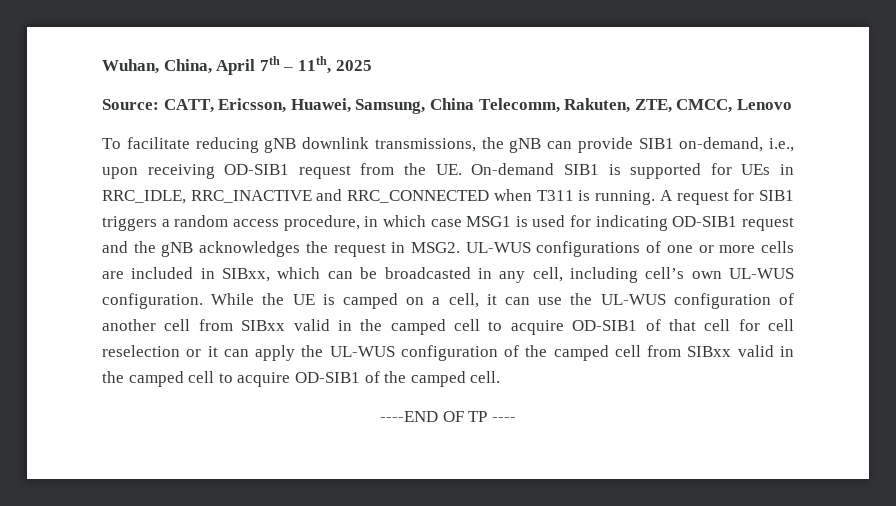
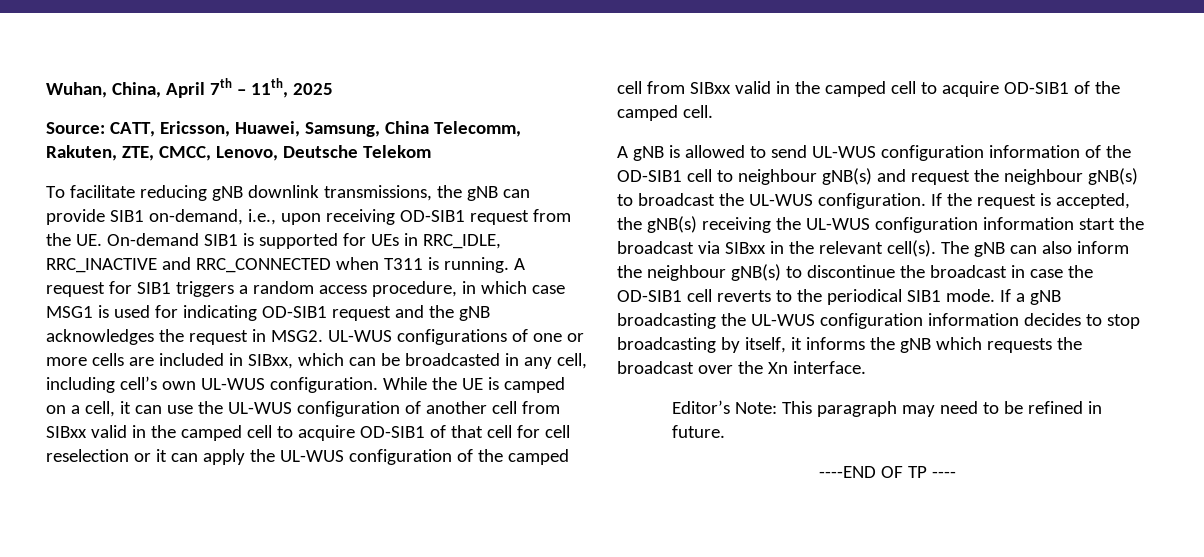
[736,99,792,110] Lenovo -> [215,145,431,161] Lenovo, Deutsche Telekom
(501, 377) none -> [617,145,1131,161] [617,168,1138,185] [617,193,1130,209] [617,216,1144,233] [617,240,1129,257] [617,264,1093,281] [617,289,1061,305] [617,313,1140,329] [617,337,1082,353] [617,361,866,374] [672,400,1103,417] [672,425,726,438] // A gNB is allowed to send UL-WUS configuration information of the OD-SIB1 cell to neighbour gNB(s) and request the neighbour gNB(s) to broadcast the UL-WUS configuration. If the request is accepted, the gNB(s) receiving the UL-WUS configuration information start the broadcast via SIBxx in the relevant cell(s). The gNB can also inform the neighbour gNB(s) to discontinue the broadcast in case the OD-SIB1 cell reverts to the periodical SIB1 mode. If a gNB broadcasting the UL-WUS configuration information decides to stop broadcasting by itself, it informs the gNB which requests the broadcast over the Xn interface. // Editor’s Note: This paragraph may need to be refined in future.

